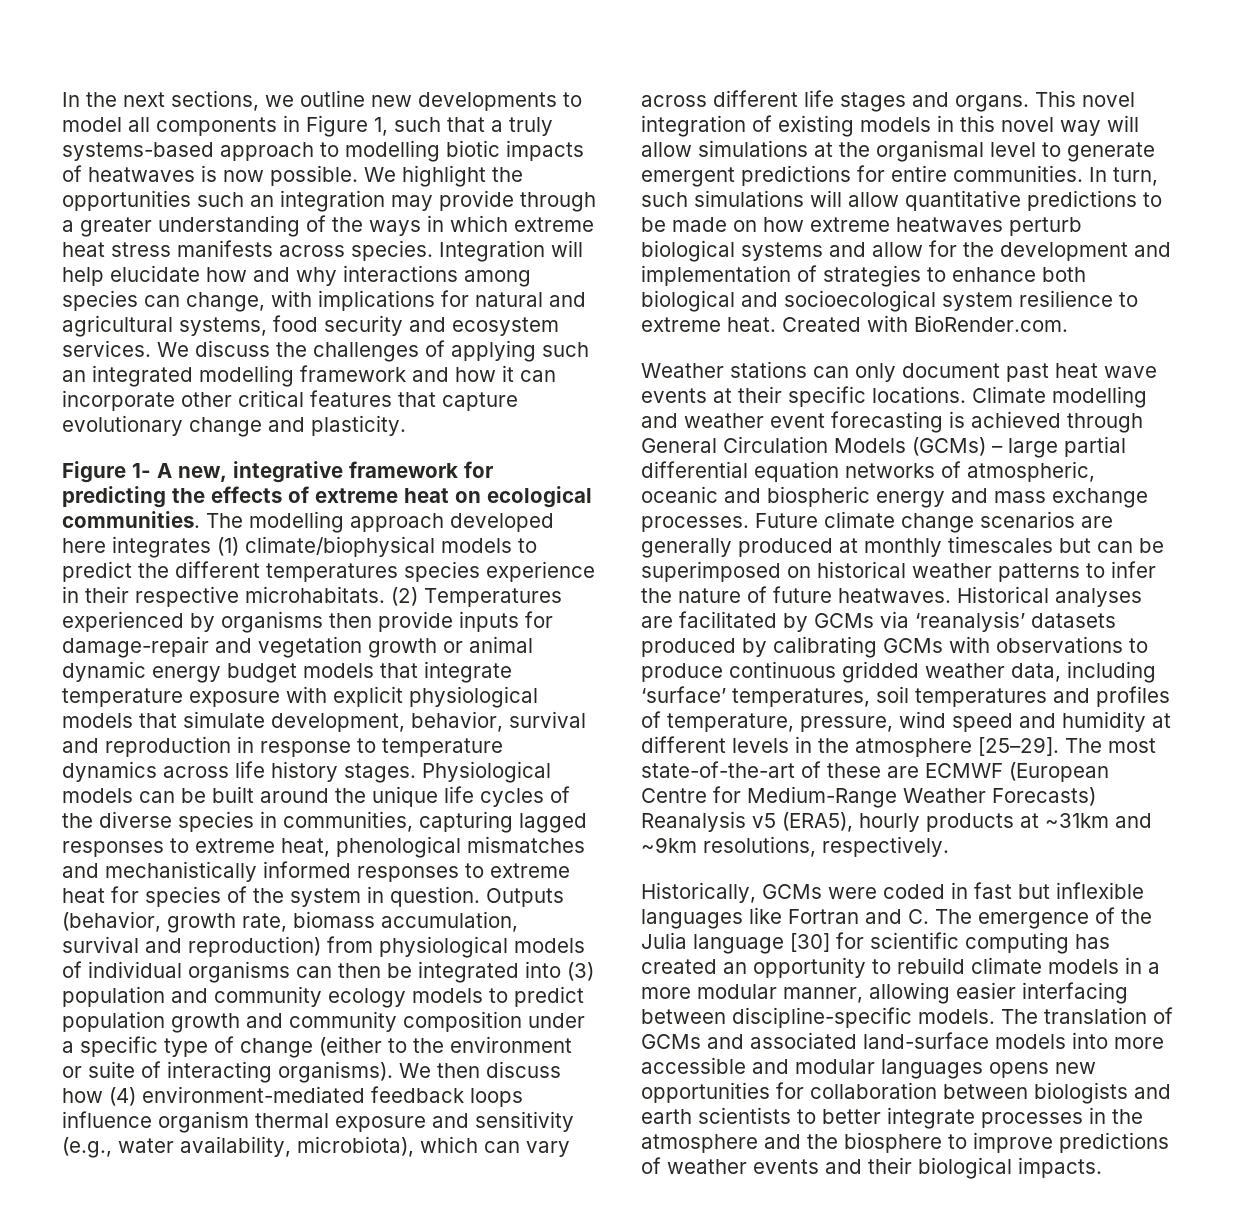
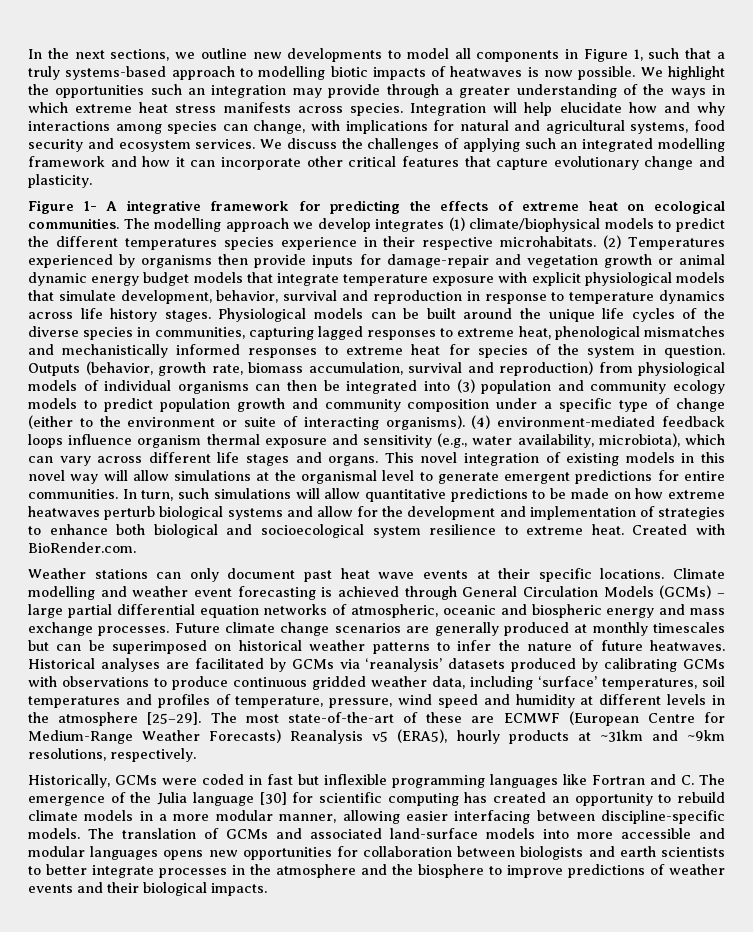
[178,466,227,482] new, -> (118, 206) none
[450,513,554,532] [62,538,106,553] developed here -> [293,218,371,232] we develop
[399,1061,561,1078] [62,1088,103,1103] We then discuss how -> (465, 422) none
(1144, 890) none -> [392,775,485,788] programming

